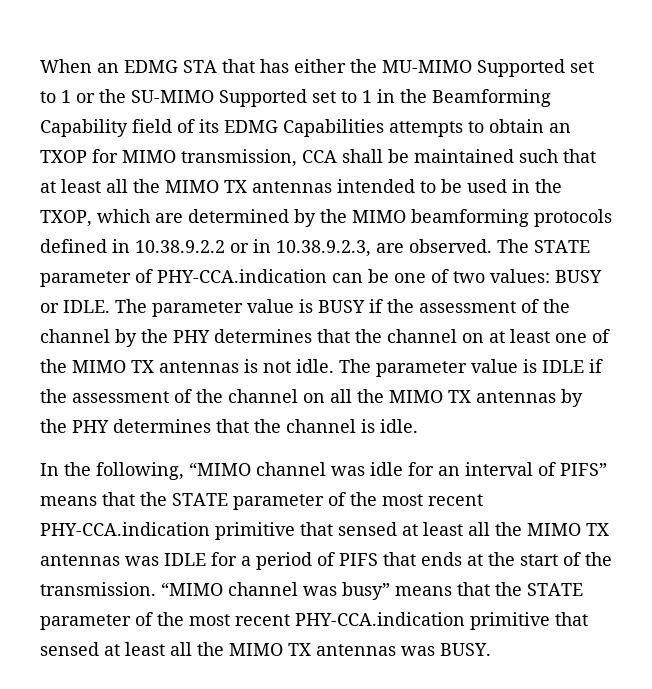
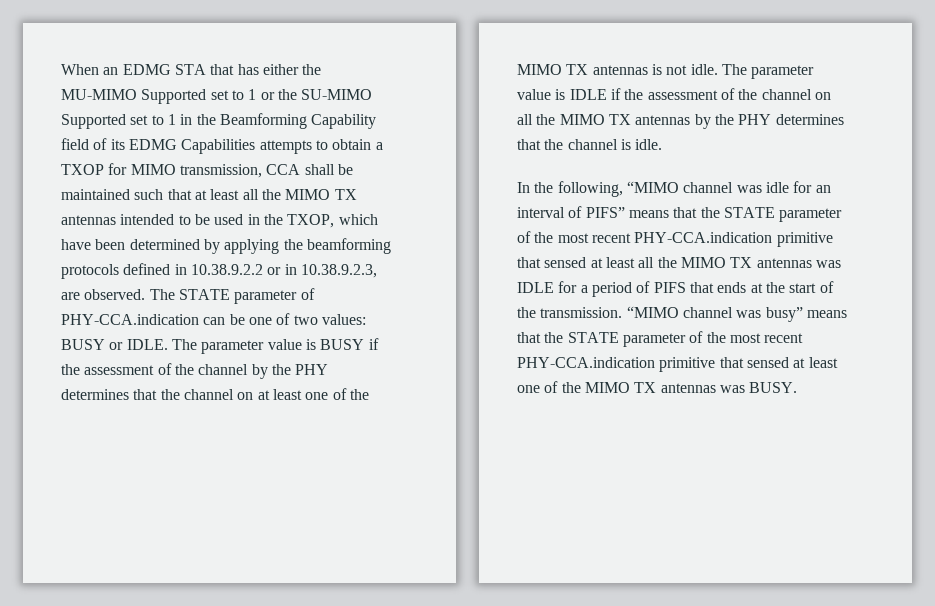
[549,123,571,133] an -> [375,142,383,150] a
[155,209,406,227] are determined by the MIMO -> [61,239,303,254] have been determined by applying the
[170,642,192,656] all -> [517,381,559,393] one of

